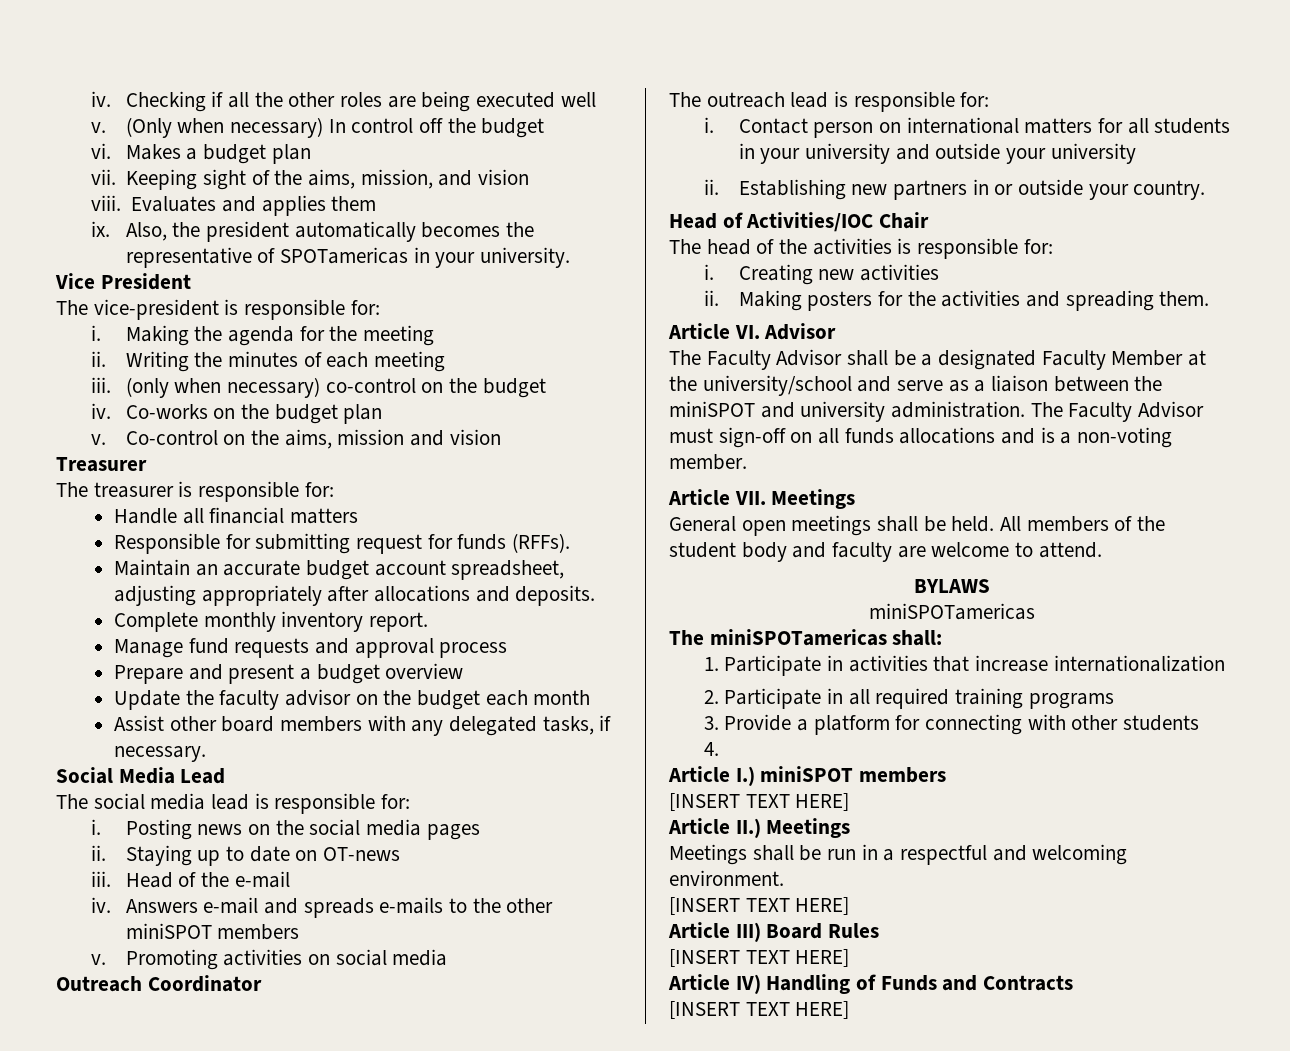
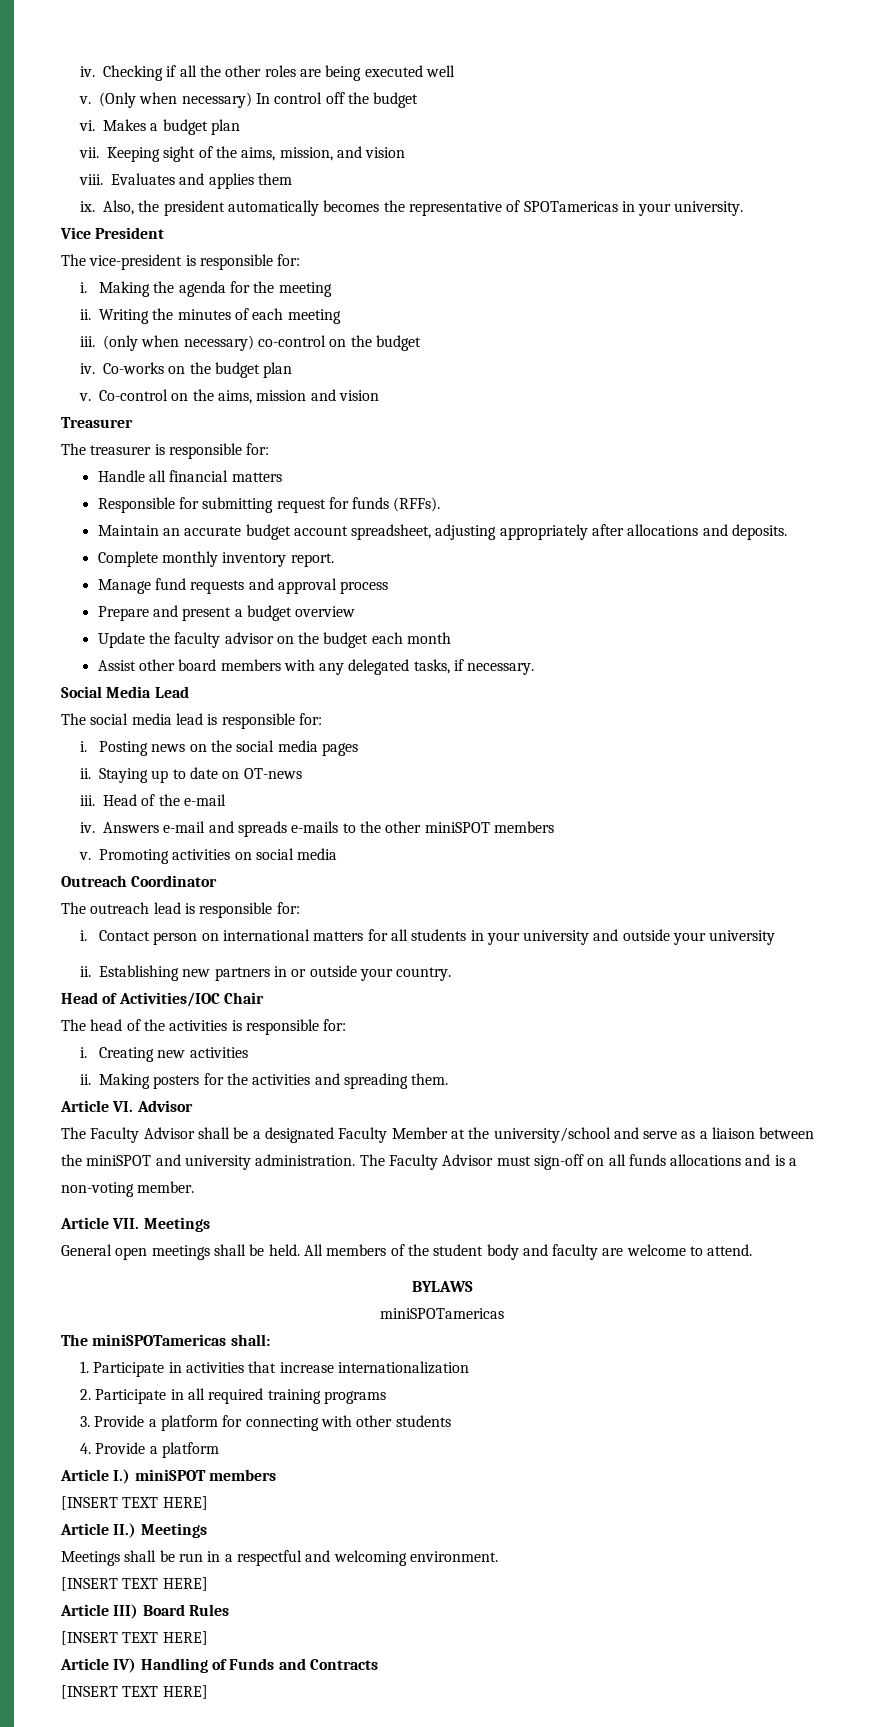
(719, 749) none -> [95,1442,219,1458] Provide a platform

